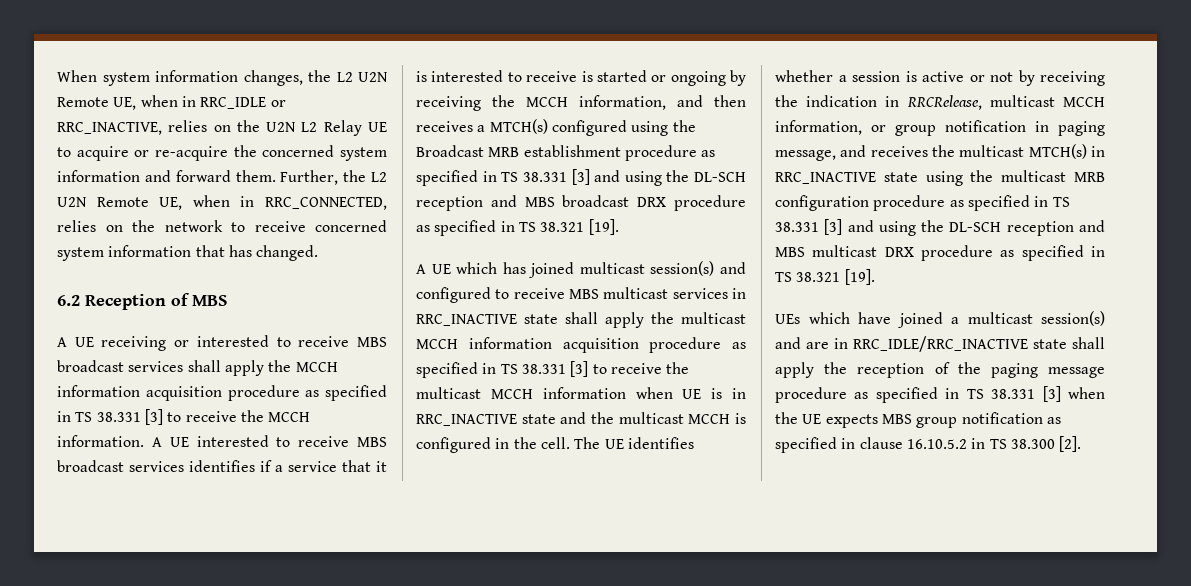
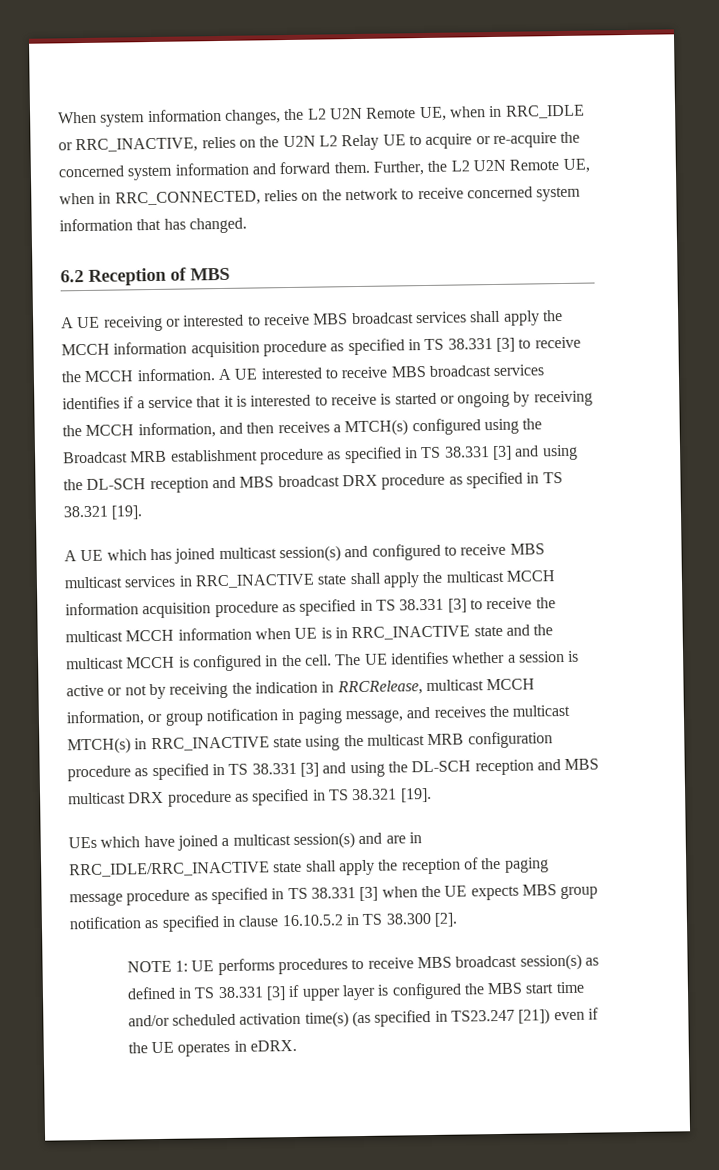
(1082, 444) none -> [126,953,599,976] [126,981,585,1001] [127,1007,599,1028] [127,1039,297,1057] // NOTE 1: UE performs procedures to receive MBS broadcast session(s) as defined in TS 38.331 [3] if upper layer is configured the MBS start time and/or scheduled activation time(s) (as specified in TS23.247 [21]) even if the UE operates in eDRX.

